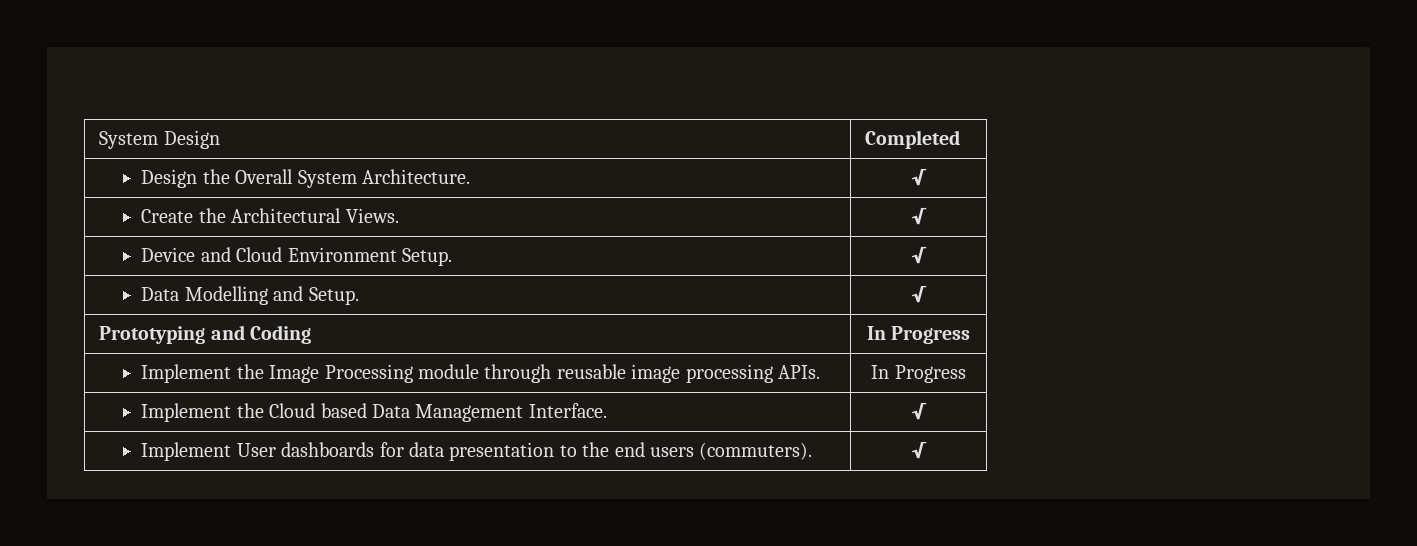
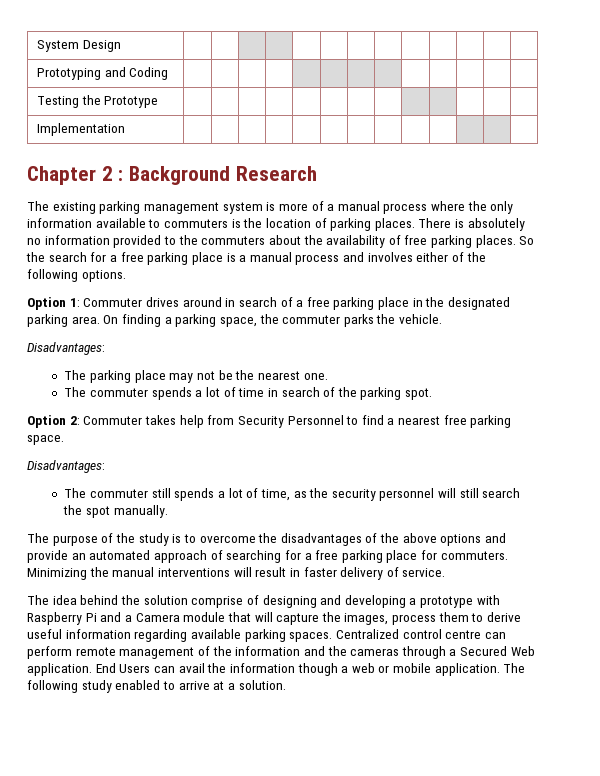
[865,130,961,149] [141,169,471,188] [911,168,927,186] [141,208,399,223] [911,207,927,225] [141,247,453,266] [911,246,927,264] [141,286,359,305] [911,285,927,303] [99,325,311,344] [866,326,971,344] [141,364,821,383] [871,365,966,383] [141,403,607,422] [911,402,927,420] [141,442,813,461] [911,441,927,459] Completed // Design the Overall System Architecture. | √ // Create the Architectural Views. | √ // Device and Cloud Environment Setup. | √ // Data Modelling and Setup. | √ // Prototyping and Coding | In Progress // Implement the Image Processing module through reusable image processing APIs. | In Progress // Implement the Cloud based Data Management Interface. | √ // Implement User dashboards for data presentation to the end users (commuters). | √ -> [37,67,169,80] [37,95,159,108] [37,123,126,136] [27,166,317,185] [27,201,514,214] [27,218,525,231] [27,235,535,248] [26,252,486,265] [27,269,126,282] [27,297,511,310] [27,314,443,327] [27,342,105,355] [64,370,328,383] [64,387,433,400] [27,415,512,428] [27,435,64,445] [27,460,105,473] [64,488,521,501] [63,505,168,518] [27,533,507,546] [27,550,508,563] [27,567,446,580] [27,595,500,608] [27,612,522,625] [27,629,506,642] [27,646,535,659] [27,663,526,676] [27,680,286,693] | | | | | | | | | | | | // Prototyping and Coding | | | | | | | | | | | | | // Testing the Prototype | | | | | | | | | | | | | // Implementation | | | | | | | | | | | | | // Chapter 2 : Background Research // The existing parking management system is more of a manual process where the only information available to commuters is the location of parking places. There is absolutely no information provided to the commuters about the availability of free parking places. So the search for a free parking place is a manual process and involves either of the following options. // Option 1: Commuter drives around in search of a free parking place in the designated parking area. On finding a parking space, the commuter parks the vehicle. // Disadvantages: // The parking place may not be the nearest one. // The commuter spends a lot of time in search of the parking spot. // Option 2: Commuter takes help from Security Personnel to find a nearest free parking space. // Disadvantages: // The commuter still spends a lot of time, as the security personnel will still search the spot manually. // The purpose of the study is to overcome the disadvantages of the above options and provide an automated approach of searching for a free parking place for commuters. Minimizing the manual interventions will result in faster delivery of service. // The idea behind the solution comprise of designing and developing a prototype with Raspberry Pi and a Camera module that will capture the images, process them to derive useful information regarding available parking spaces. Centralized control centre can perform remote management of the information and the cameras through a Secured Web application. End Users can avail the information though a web or mobile application. The following study enabled to arrive at a solution.

